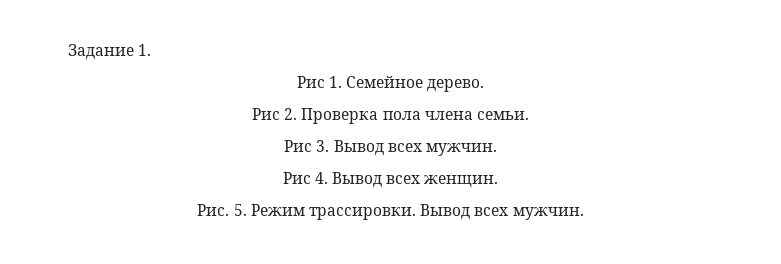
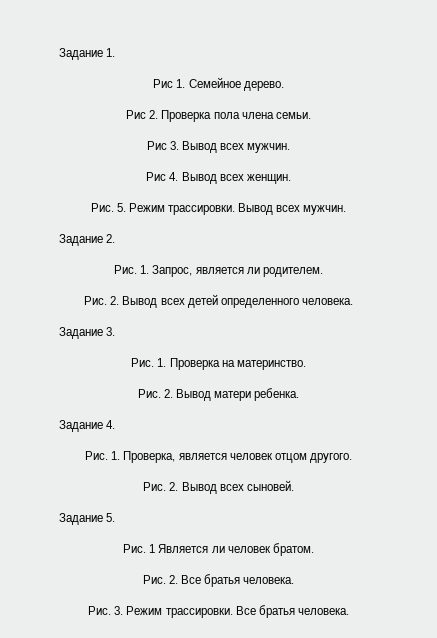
(584, 213) none -> [59,234,116,246] [114,265,323,277] [84,294,353,308] [59,327,116,339] [131,358,306,370] [137,388,300,401] [59,420,116,432] [85,451,352,463] [143,480,294,494] [59,513,116,525] [123,543,314,556] [142,574,295,587] [88,605,349,618] // Задание 2. // Рис. 1. Запрос, является ли родителем. // Рис. 2. Вывод всех детей определенного человека. // Задание 3. // Рис. 1. Проверка на материнство. // Рис. 2. Вывод матери ребенка. // Задание 4. // Рис. 1. Проверка, является человек отцом другого. // Рис. 2. Вывод всех сыновей. // Задание 5. // Рис. 1 Является ли человек братом. // Рис. 2. Все братья человека. // Рис. 3. Режим трассировки. Все братья человека.

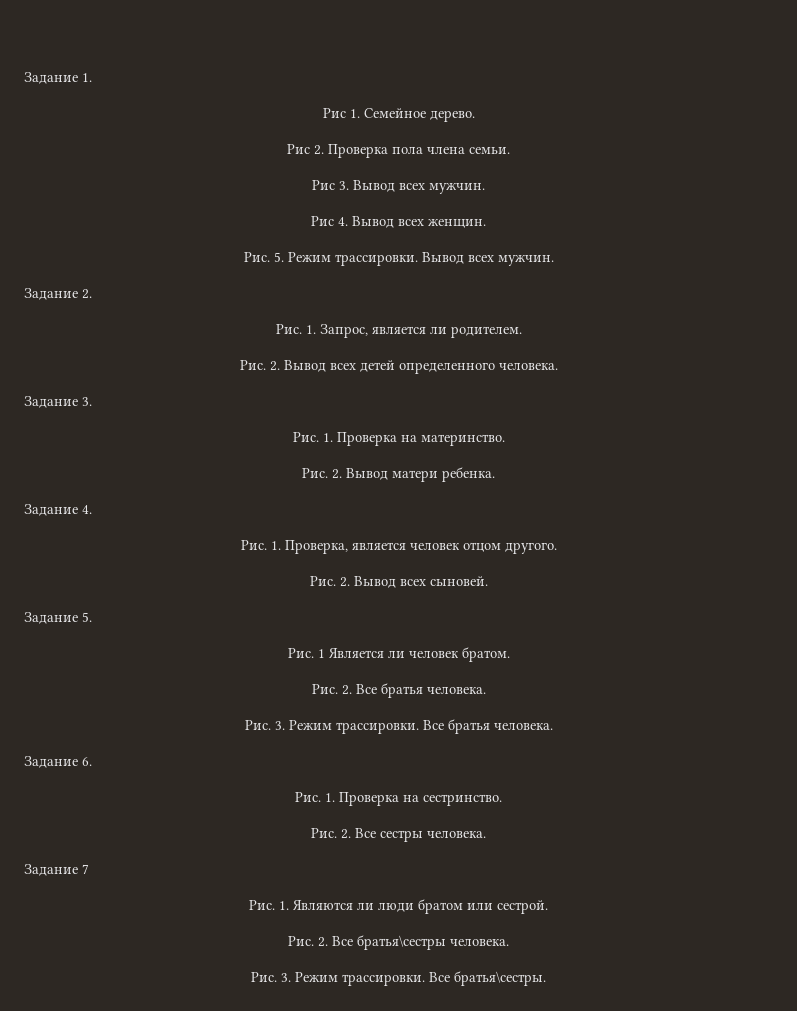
(349, 611) none -> [24,756,92,768] [295,792,502,806] [311,828,486,842] [24,864,89,876] [249,899,548,914] [288,935,509,950] [251,971,546,986] // Задание 6. // Рис. 1. Проверка на сестринство. // Рис. 2. Все сестры человека. // Задание 7 // Рис. 1. Являются ли люди братом или сестрой. // Рис. 2. Все братья\сестры человека. // Рис. 3. Режим трассировки. Все братья\сестры.

